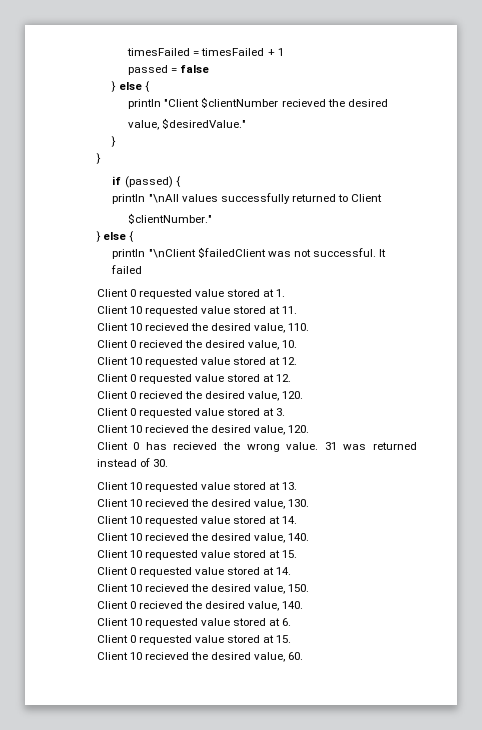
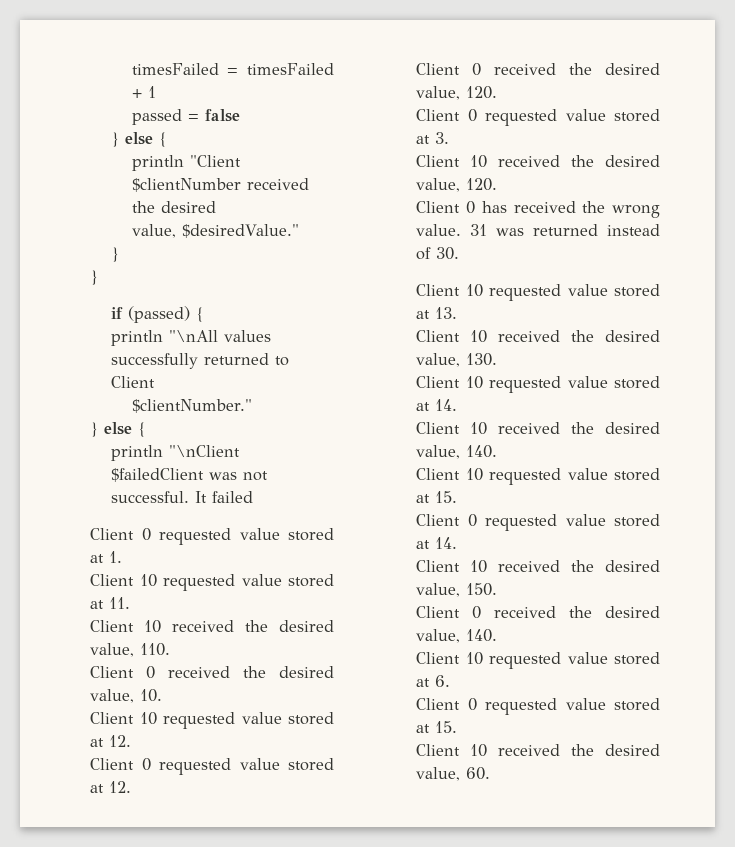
[281,99,326,107] recieved -> [246,178,309,190] received
[144,323,189,331] recieved -> [172,620,235,632] received
[138,340,183,348] recieved -> [168,666,231,678] received
[138,391,183,399] recieved -> [494,63,557,75] received
[144,425,189,433] recieved -> [498,155,561,167] received
[173,442,218,450] recieved -> [513,201,576,213] received
[144,499,189,507] recieved -> [498,330,561,342] received
[144,533,189,541] recieved -> [498,422,561,434] received
[144,584,189,592] recieved -> [498,560,561,572] received
[138,601,183,609] recieved -> [494,606,557,618] received
[144,652,189,660] recieved -> [498,744,561,756] received

